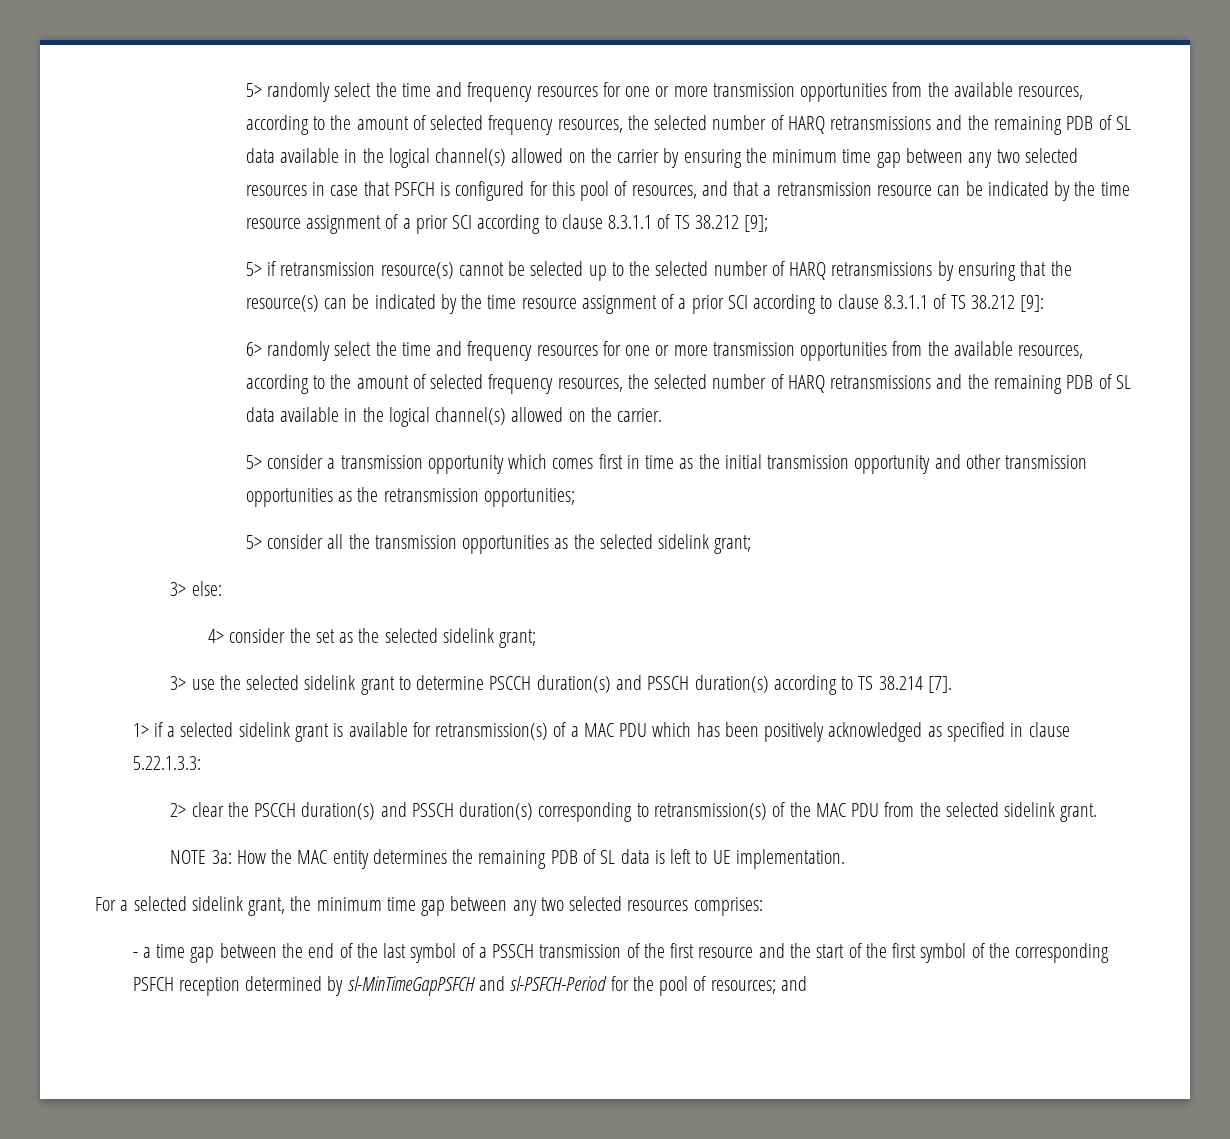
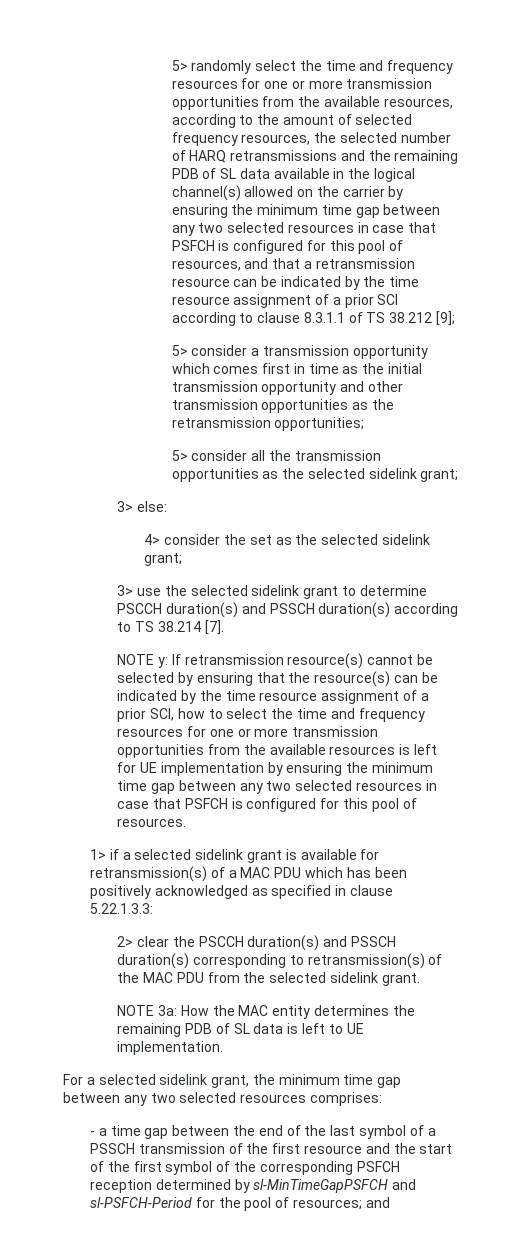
[245,261,1072,281] [245,294,1045,314] [245,341,1084,361] [245,374,1131,394] [245,407,663,427] // 5> if retransmission resource(s) cannot be selected up to the selected number of HARQ retransmissions by ensuring that the resource(s) can be indicated by the time resource assignment of a prior SCI according to clause 8.3.1.1 of TS 38.212 [9]: // 6> randomly select the time and frequency resources for one or more transmission opportunities from the available resources, according to the amount of selected frequency resources, the selected number of HARQ retransmissions and the remaining PDB of SL data available in the logical channel(s) allowed on the carrier. -> (456, 318) none
(952, 684) none -> [117,653,433,669] [117,671,438,687] [117,690,429,704] [117,708,425,722] [117,726,379,737] [117,744,437,758] [117,762,433,776] [117,780,437,794] [117,798,417,812] [117,818,187,827] // NOTE y: If retransmission resource(s) cannot be selected by ensuring that the resource(s) can be indicated by the time resource assignment of a prior SCI, how to select the time and frequency resources for one or more transmission opportunities from the available resources is left for UE implementation by ensuring the minimum time gap between any two selected resources in case that PSFCH is configured for this pool of resources.

